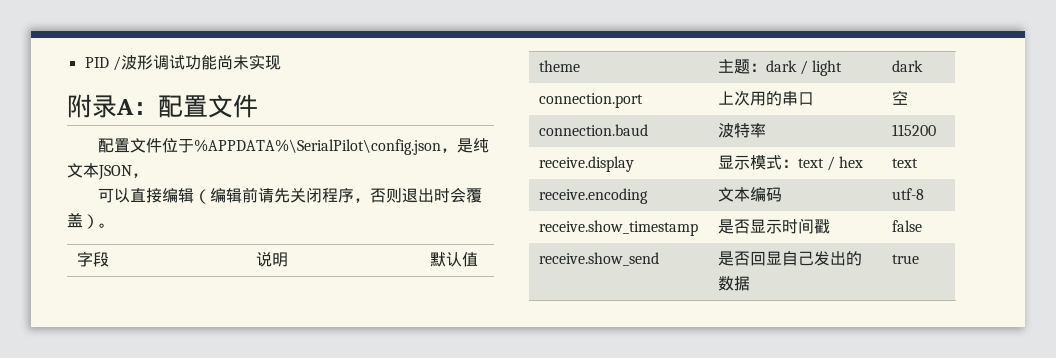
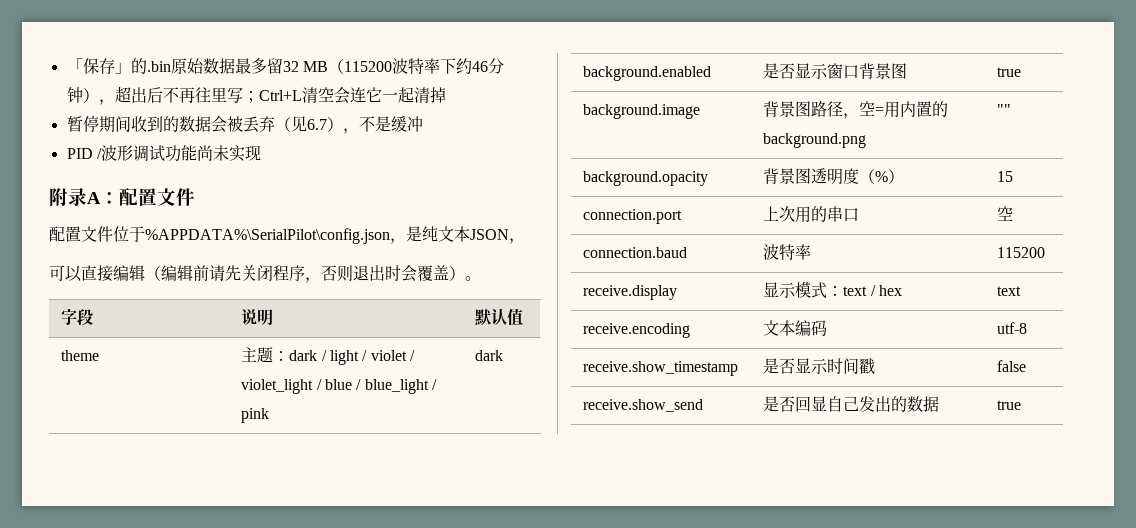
(84, 62) none -> [66,58,504,75] [66,86,446,105] [66,115,423,134] 「保存」的.bin原始数据最多留32 MB（115200波特率下约46分钟），超出后不再往里写；Ctrl+L清空会连它一起清掉 // 暂停期间收到的数据会被丢弃（见6.7），不是缓冲 //
[891,60,923,72] | dark -> [362,350,415,361] [241,379,437,394] [241,408,270,423] [475,350,504,361] [583,66,712,81] [763,63,908,80] [997,67,1022,77] [583,104,701,119] [763,101,949,119] [763,133,867,148] [997,104,1012,115] [583,171,709,186] [763,168,905,185] [997,171,1014,182] / violet / violet_light / blue / blue_light / pink | dark // background.enabled | 是否显示窗口背景图 | true // background.image | 背景图路径，空=用内置的background.png | "" // background.opacity | 背景图透明度（%） | 15

